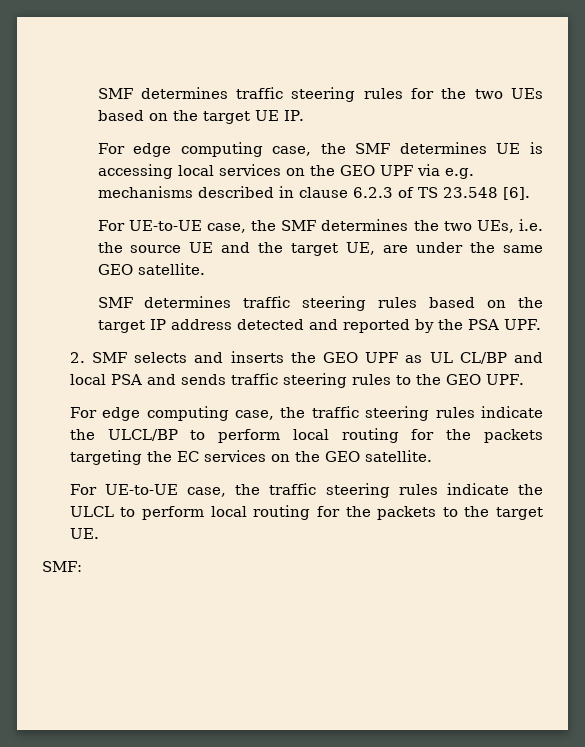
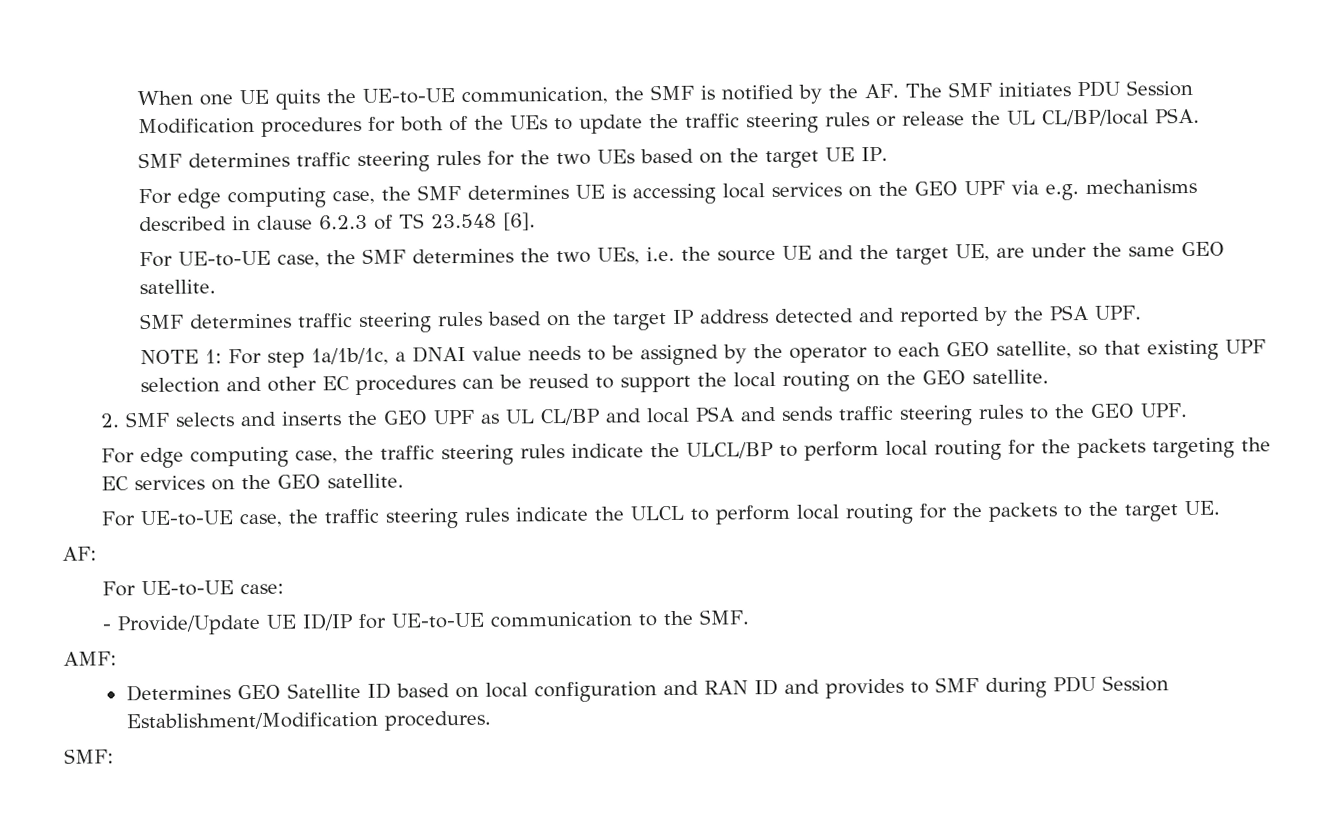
(97, 93) none -> [136,79,1193,110] [137,107,1200,137] When one UE quits the UE-to-UE communication, the SMF is notified by the AF. The SMF initiates PDU Session Modification procedures for both of the UEs to update the traffic steering rules or release the UL CL/BP/local PSA. //
(542, 324) none -> [139,339,1266,368] [139,369,1049,396] // NOTE 1: For step 1a/1b/1c, a DNAI value needs to be assigned by the operator to each GEO satellite, so that existing UPF selection and other EC procedures can be reused to support the local routing on the GEO satellite.
(99, 533) none -> [62,546,97,561] [101,580,284,597] [101,609,749,636] [63,651,117,666] [125,675,1169,703] [125,710,491,731] // AF: // For UE-to-UE case: // - Provide/Update UE ID/IP for UE-to-UE communication to the SMF. // AMF: // Determines GEO Satellite ID based on local configuration and RAN ID and provides to SMF during PDU Session Establishment/Modification procedures.

